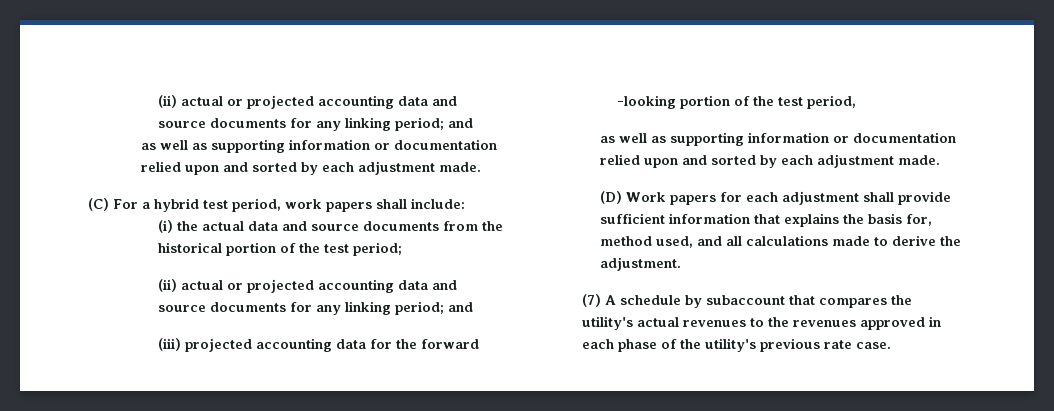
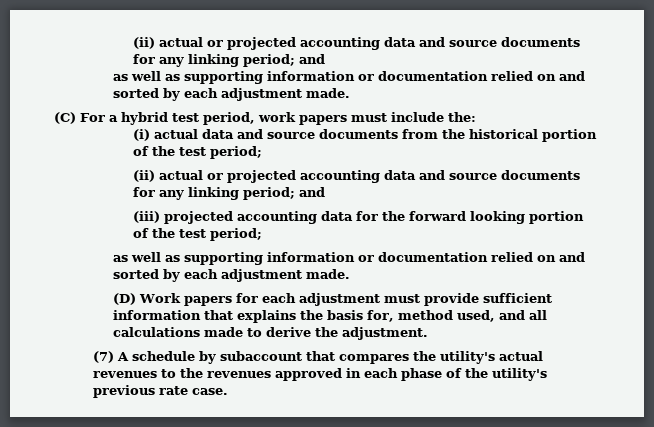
[184,165,219,175] upon -> [536,74,556,81] on
[376,198,465,209] shall include: -> [351,112,476,122] must include the:
[177,221,199,231] the -> (150, 135) none
[617,95,857,109] [599,132,956,146] [599,154,678,168] -looking portion of the test period, // as well as supporting information or documentation relied upon -> [469,211,584,224] [132,228,262,241] [112,252,556,265] looking portion of the test period; // as well as supporting information or documentation relied on
[862,192,894,202] shall -> [383,294,420,303] must

